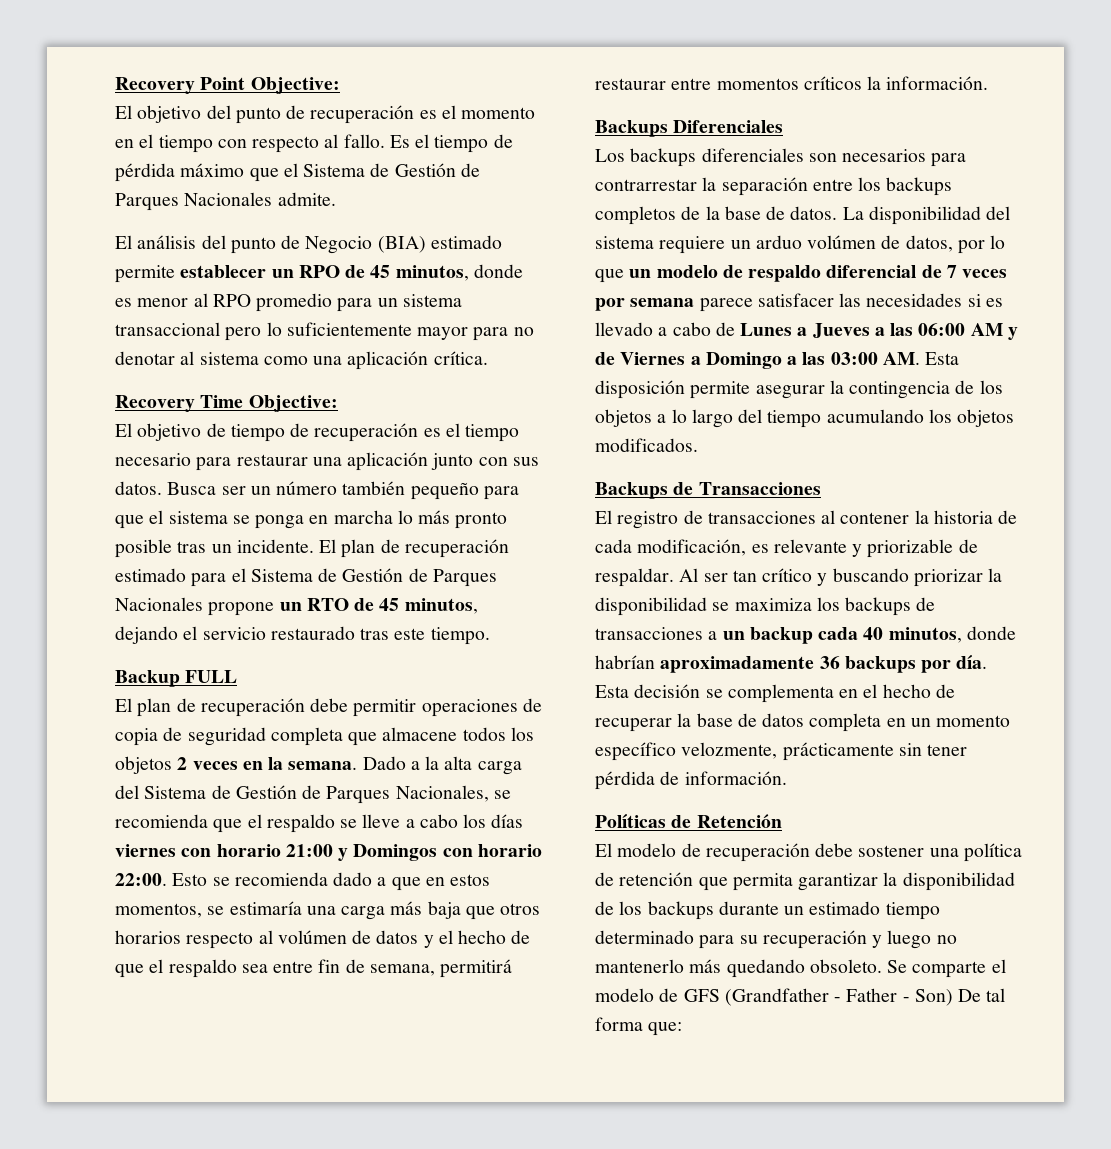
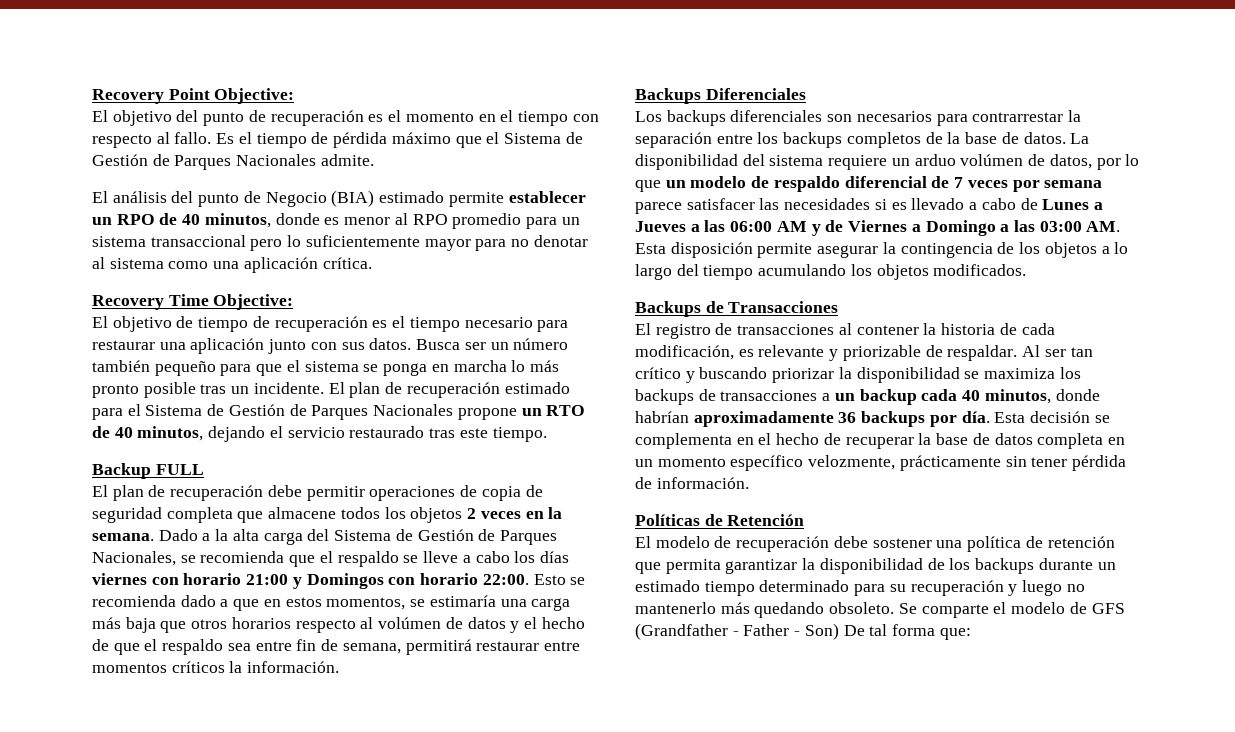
[370,265,391,278] 45 -> [182,214,201,225] 40
[379,598,400,611] 45 -> [114,427,133,438] 40

